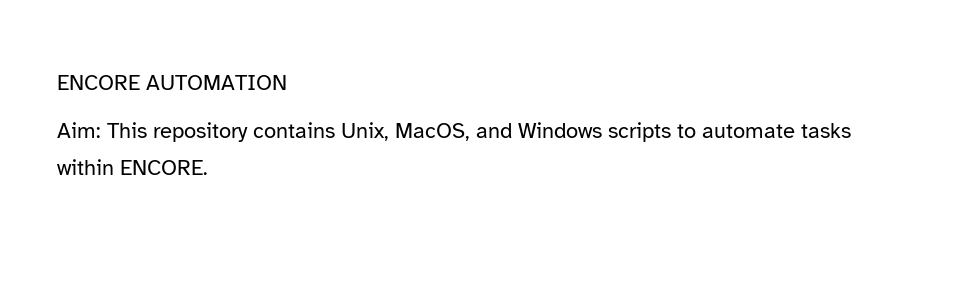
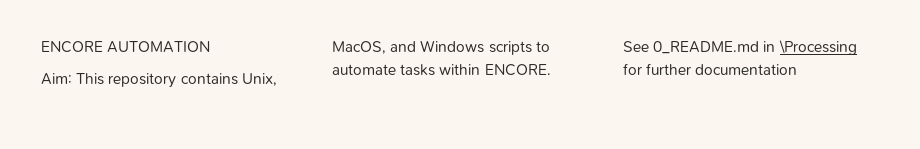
(208, 167) none -> [623,40,857,55] [623,63,798,75] // See 0_README.md in \Processing for further documentation

